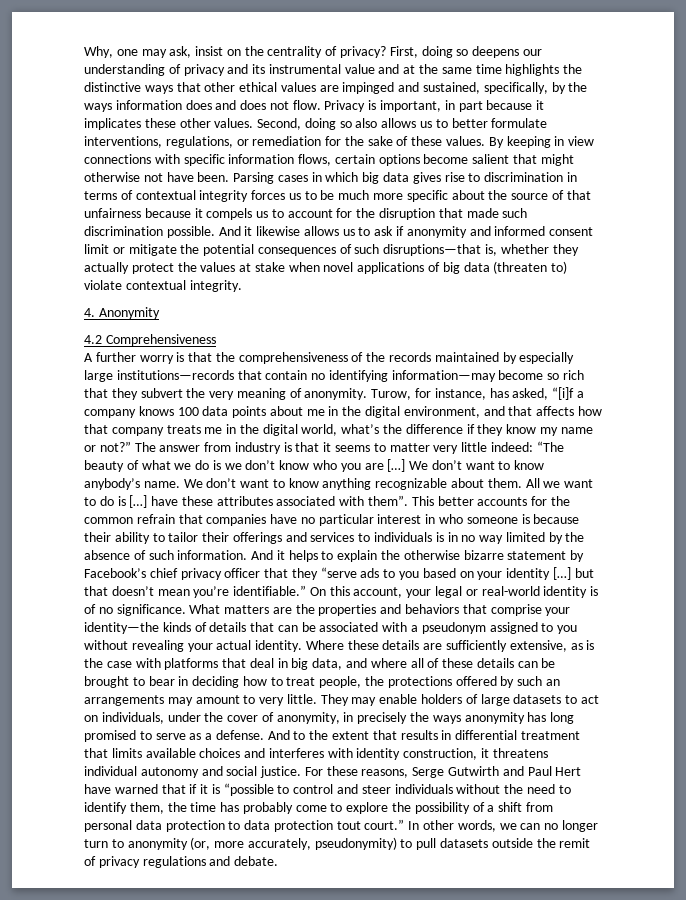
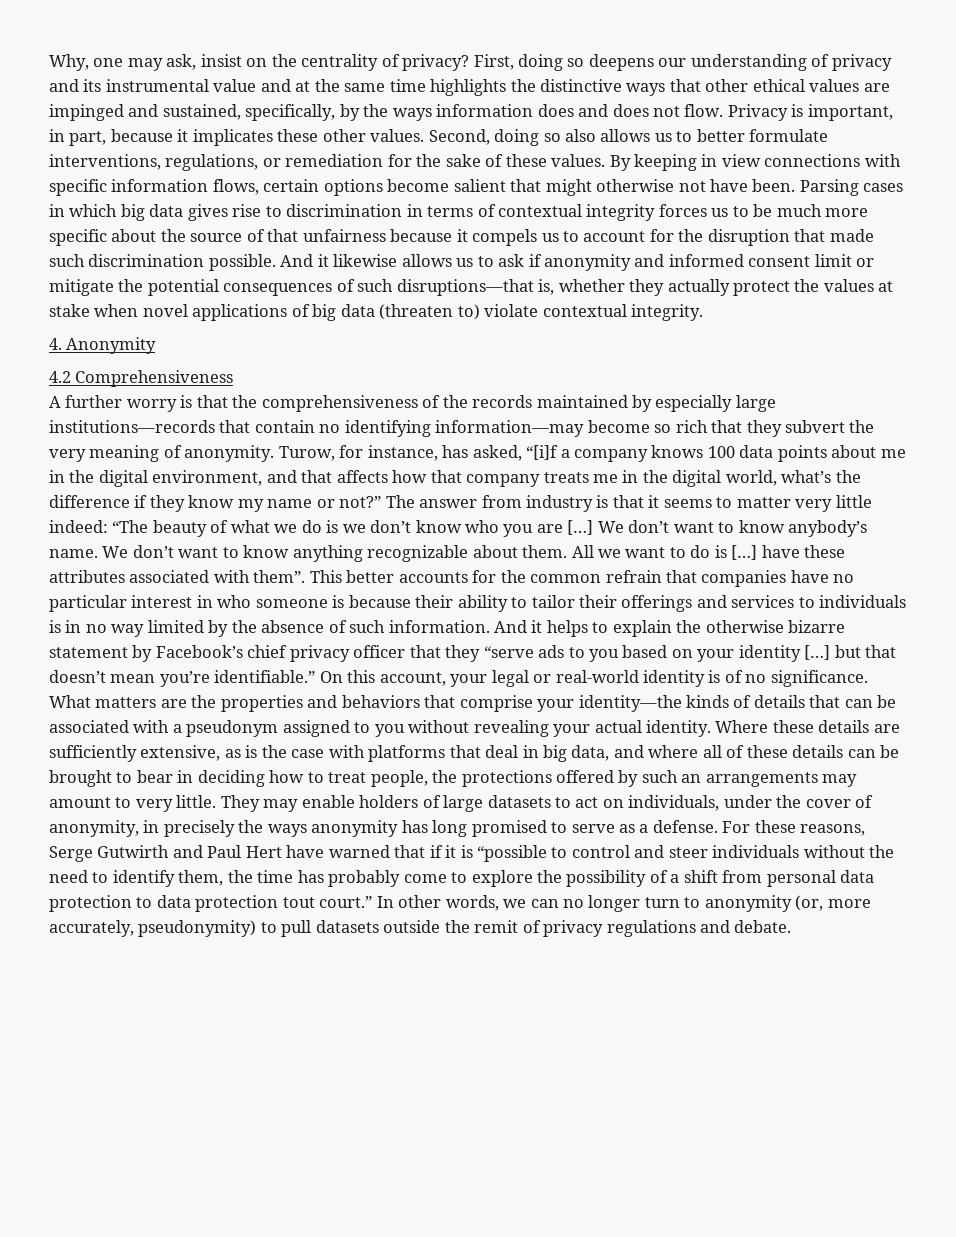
[458,101,483,112] part -> [69,131,107,146] part,
[267,730,580,740] [84,748,548,760] [84,766,302,778] And to the extent that results in differential treatment that limits available choices and interferes with identity construction, it threatens individual autonomy and social justice. -> (718, 826) none

